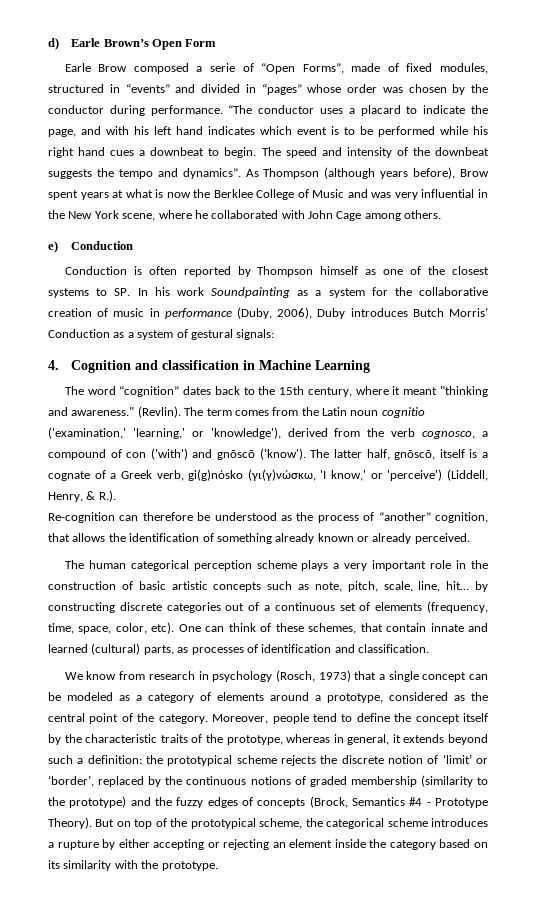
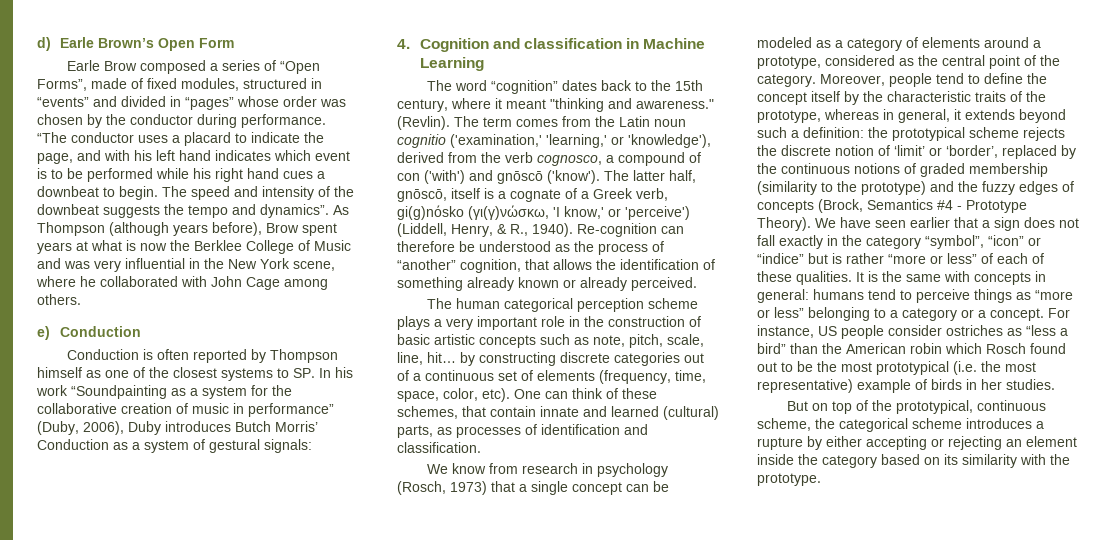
[210,63,236,72] serie -> [222,60,261,71] series
[211,287,290,298] Soundpainting -> [71,385,167,399] “Soundpainting
[164,308,232,319] performance -> [248,403,334,417] performance”
[98,490,116,502] R.). // -> [510,223,573,237] R., 1940).
(92, 823) none -> [815,217,1079,231] [757,235,1041,249] [757,253,1044,264] [757,271,1046,285] [757,289,1073,303] [757,307,1070,321] [757,325,1068,339] [757,343,1066,354] [757,361,1036,375] [757,379,1055,393] We have seen earlier that a sign does not fall exactly in the category “symbol”, “icon” or “indice” but is rather “more or less” of each of these qualities. It is the same with concepts in general: humans tend to perceive things as “more or less” belonging to a category or a concept. For instance, US people consider ostriches as “less a bird” than the American robin which Rosch found out to be the most prototypical (i.e. the most representative) example of birds in her studies. //
[190,818,256,829] prototypical -> [896,400,1047,414] prototypical, continuous

